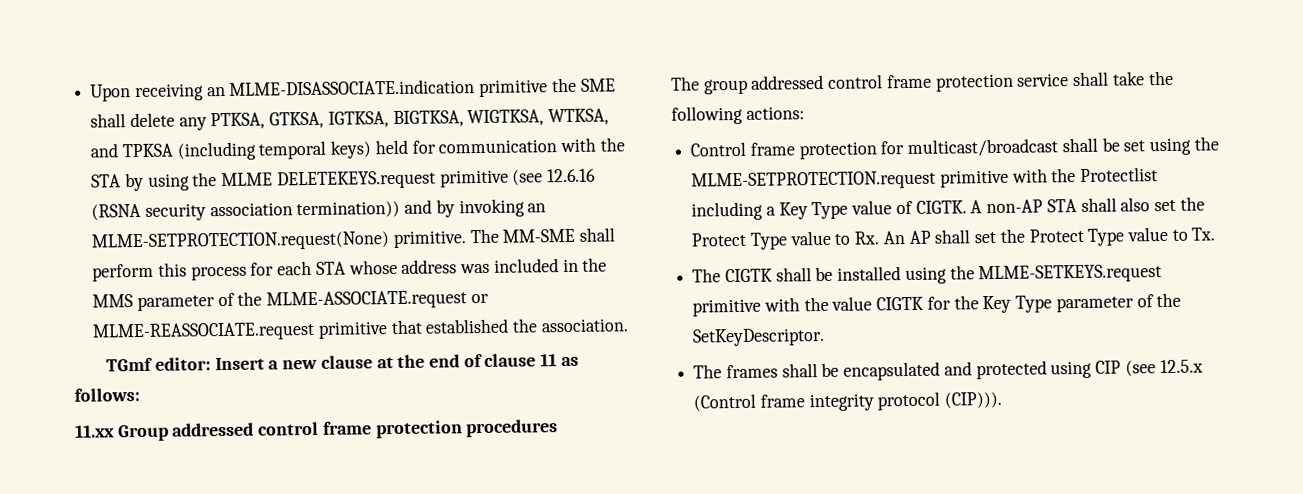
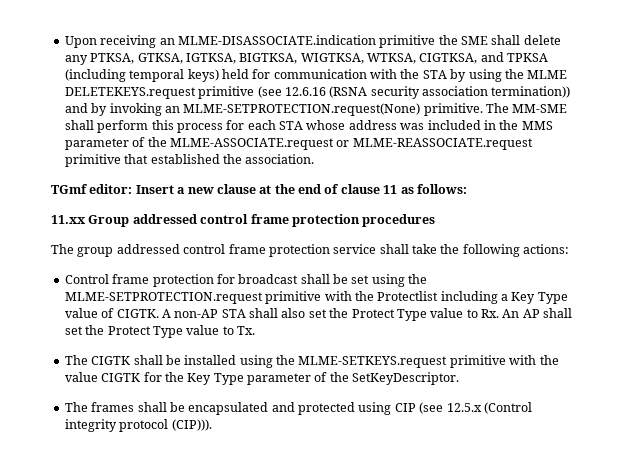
(610, 117) none -> [419,53,478,64] CIGTKSA,
[907,138,1059,157] multicast/broadcast -> [238,274,299,284] broadcast
[759,394,805,408] frame -> (532, 408) none

